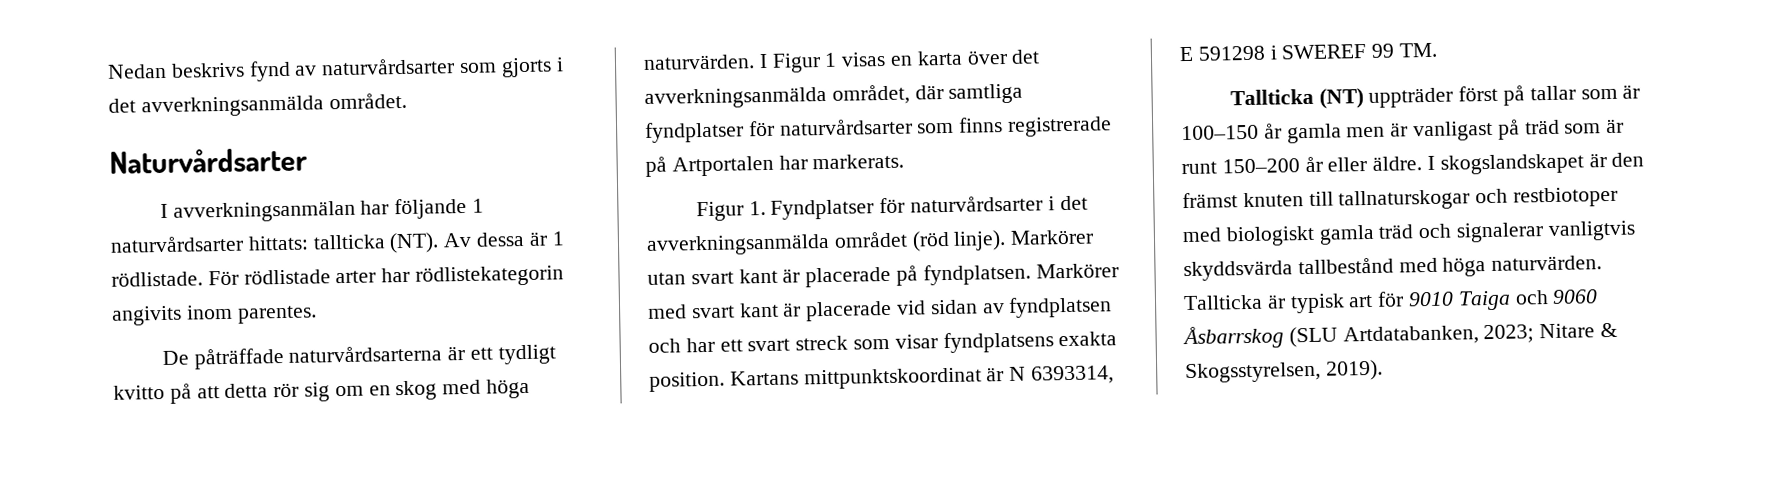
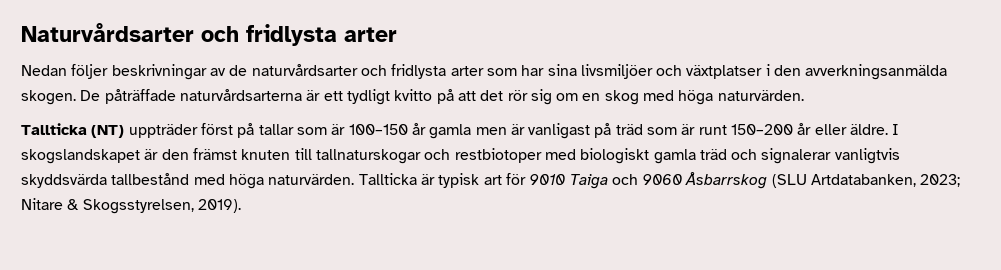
[107,57,564,82] [108,92,407,118] [109,147,308,174] [159,197,485,223] [110,231,565,254] [111,265,565,287] [111,304,317,326] Nedan beskrivs fynd av naturvårdsarter som gjorts i det avverkningsanmälda området. // Naturvårdsarter // I avverkningsanmälan har följande 1 naturvårdsarter hittats: tallticka (NT). Av dessa är 1 rödlistade. För rödlistade arter har rödlistekategorin angivits inom parentes. // -> [21,22,397,46] [21,64,948,80] [21,90,76,105] Naturvårdsarter och fridlysta arter // Nedan följer beskrivningar av de naturvårdsarter och fridlysta arter som har sina livsmiljöer och växtplatser i den avverkningsanmälda skogen.
[224,383,269,398] detta -> [480,90,504,101] det
[758,49,1041,73] [644,83,1024,109] [644,116,1113,143] [645,153,905,177] [695,195,1088,222] [646,229,1095,256] [647,263,1119,288] [648,296,1113,322] [648,331,1118,354] [649,365,1115,392] [1179,42,1438,62] I Figur 1 visas en karta över det avverkningsanmälda området, där samtliga fyndplatser för naturvårdsarter som finns registrerade på Artportalen har markerats. // Figur 1. Fyndplatser för naturvårdsarter i det avverkningsanmälda området (röd linje). Markörer utan svart kant är placerade på fyndplatsen. Markörer med svart kant är placerade vid sidan av fyndplatsen och har ett svart streck som visar fyndplatsens exakta position. Kartans mittpunktskoordinat är N 6393314, E 591298 i SWEREF 99 TM. -> (804, 95) none

